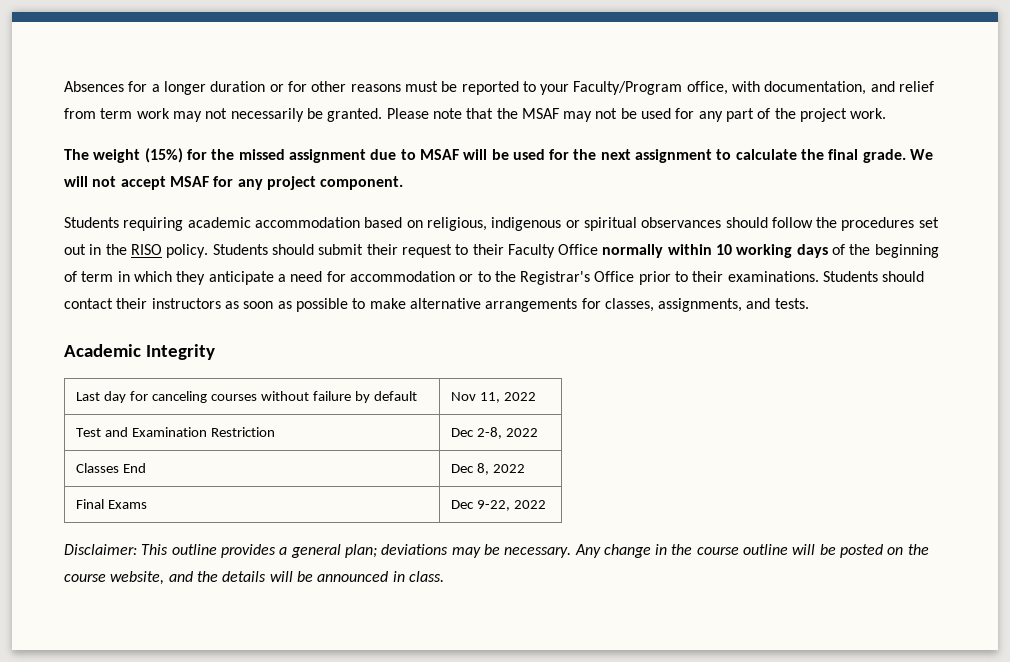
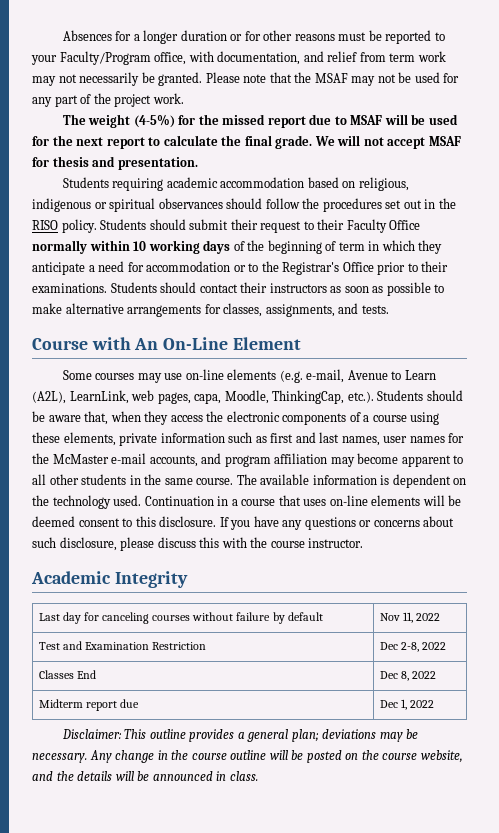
[144,148,183,163] (15%) -> [133,114,175,128] (4-5%)
[288,149,366,163] assignment -> [267,116,306,128] report
[635,149,713,163] assignment -> [106,137,145,149] report
[237,176,404,190] any project component. -> [52,156,198,170] thesis and presentation.
(809, 303) none -> [32,337,301,350] [62,369,436,383] [32,390,463,404] [32,411,440,425] [32,432,465,446] [32,453,464,467] [32,474,467,488] [32,495,462,509] [32,516,455,530] [32,537,364,551] // Course with An On-Line Element // Some courses may use on-line elements (e.g. e-mail, Avenue to Learn (A2L), LearnLink, web pages, capa, Moodle, ThinkingCap, etc.). Students should be aware that, when they access the electronic components of a course using these elements, private information such as first and last names, user names for the McMaster e-mail accounts, and program affiliation may become apparent to all other students in the same course. The available information is dependent on the technology used. Continuation in a course that uses on-line elements will be deemed consent to this disclosure. If you have any questions or concerns about such disclosure, please discuss this with the course instructor.
[76,499,148,509] [451,500,511,511] Final Exams | Dec 9-22, -> [38,699,140,711] [379,699,407,710] Midterm report due | Dec 1,

